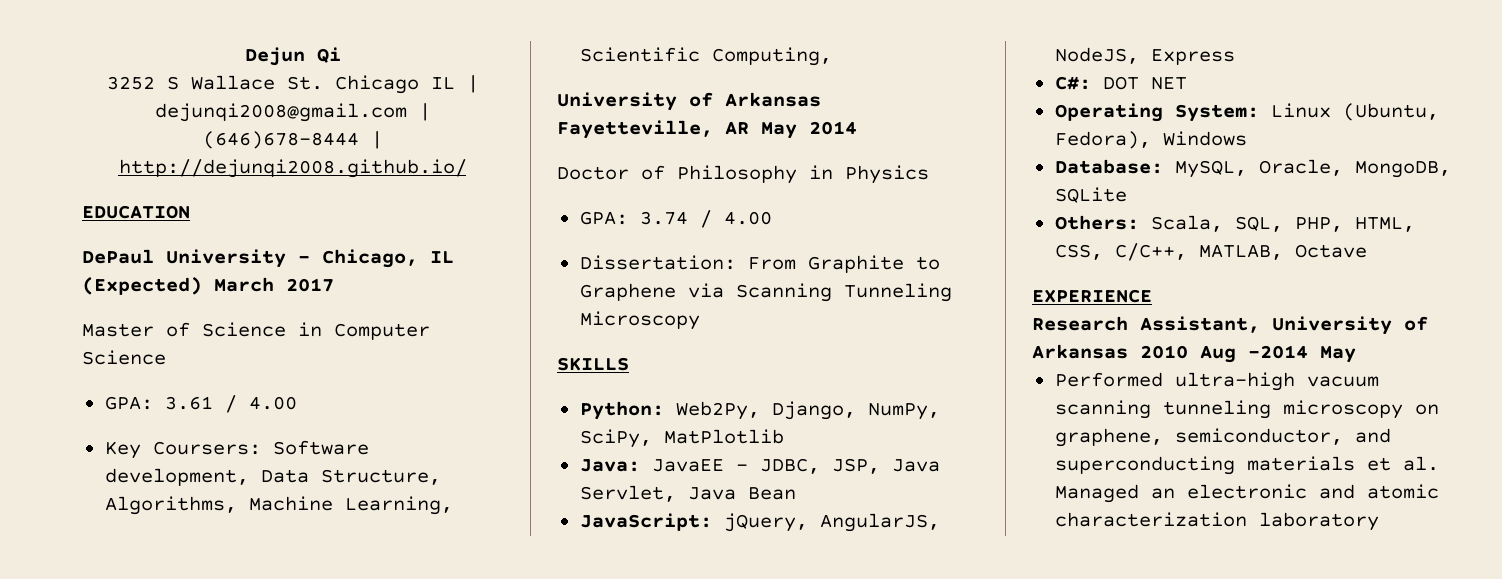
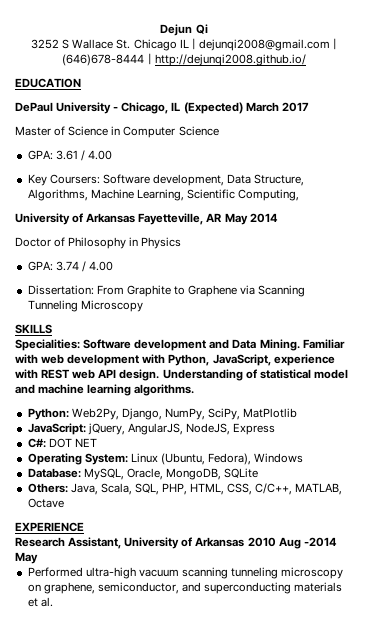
(629, 364) none -> [15,339,345,351] [15,354,335,366] [15,369,348,381] [15,384,195,396] // Specialities: Software development and Data Mining. Familiar with web development with Python, JavaScript, experience with REST web API design. Understanding of statistical model and machine learning algorithms.
[579,458,940,474] [579,485,796,502] // Java: JavaEE - JDBC, JSP, Java Servlet, Java Bean -> (298, 413) none
(1139, 222) none -> [70,483,98,495] Java,
[1054,484,1439,503] [1054,512,1379,531] Managed an electronic and atomic characterization laboratory -> (53, 602) none

